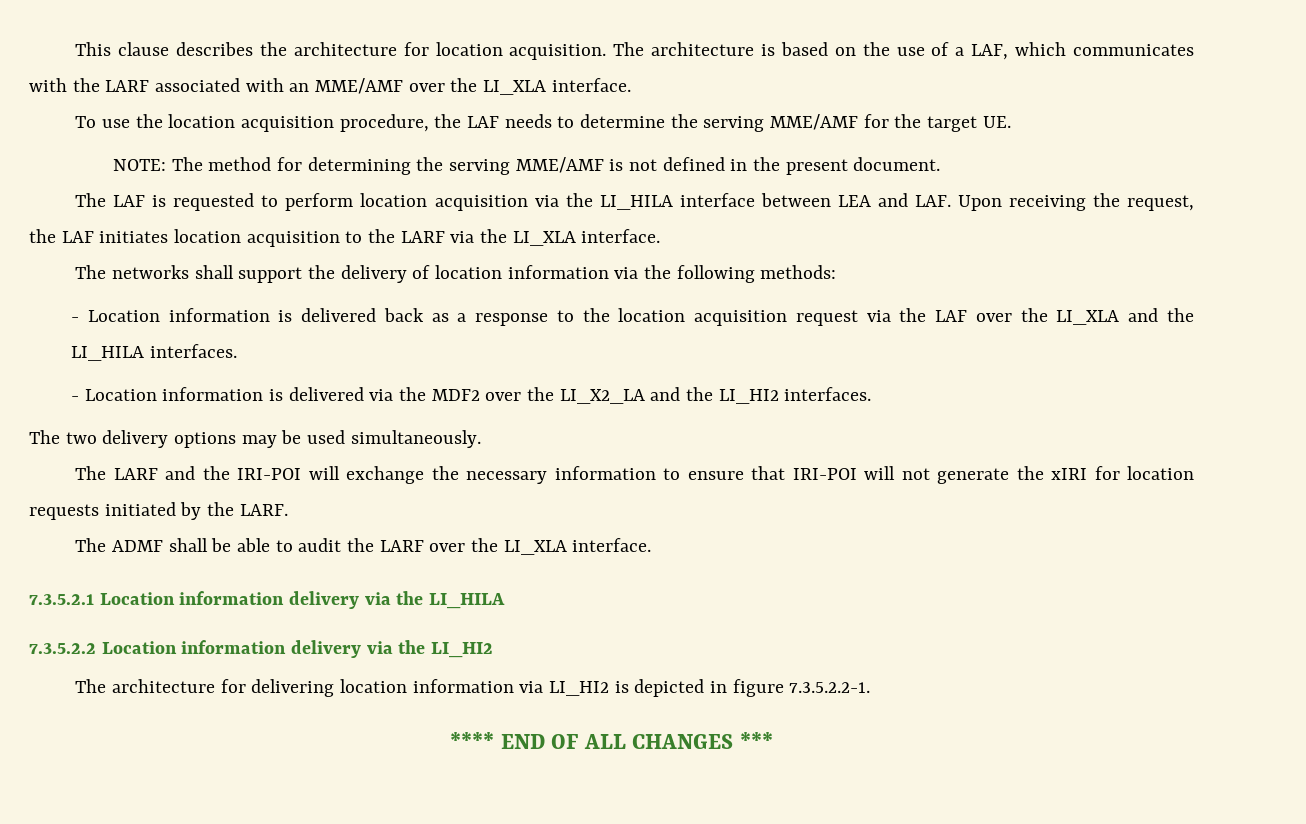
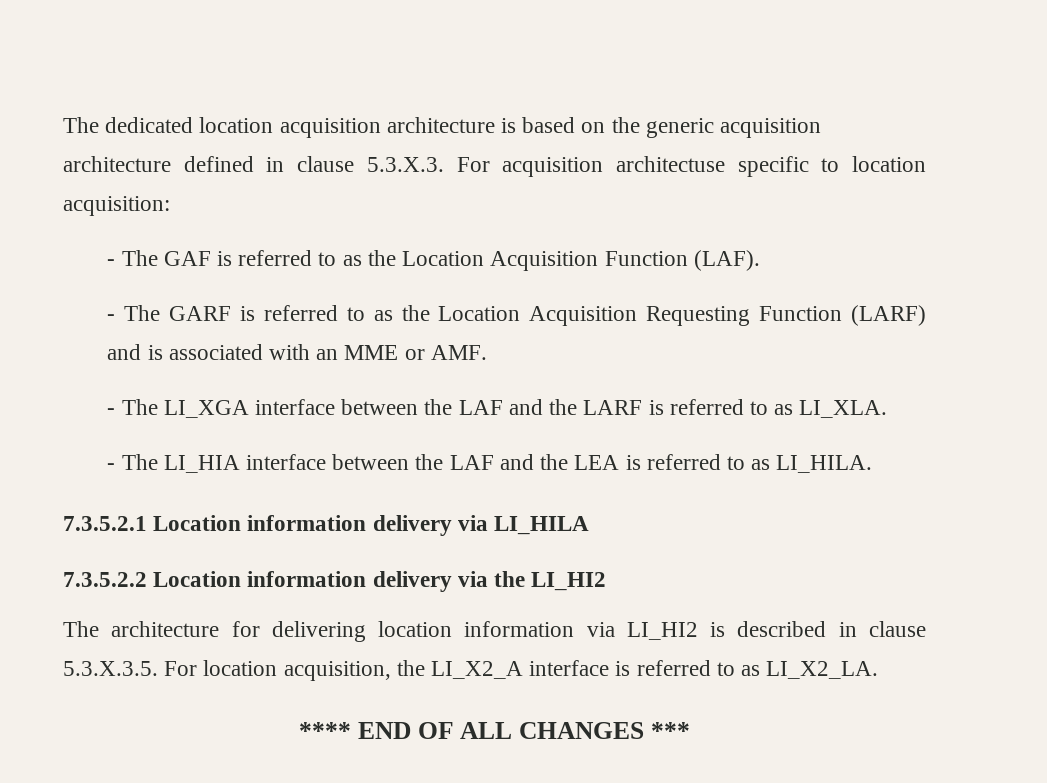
[75,42,645,60] This clause describes the architecture for location acquisition. The -> [63,117,381,138] The dedicated location acquisition
[896,42,1195,60] [29,78,631,95] [75,114,1011,132] [112,157,941,175] [75,193,1194,211] [29,229,661,247] [75,265,837,283] [70,308,1194,326] [70,344,237,361] [70,387,872,404] [29,430,481,448] [75,466,1195,484] [29,502,288,520] [75,538,652,555] use of a LAF, which communicates with the LARF associated with an MME/AMF over the LI_XLA interface. // To use the location acquisition procedure, the LAF needs to determine the serving MME/AMF for the target UE. // NOTE: The method for determining the serving MME/AMF is not defined in the present document. // The LAF is requested to perform location acquisition via the LI_HILA interface between LEA and LAF. Upon receiving the request, the LAF initiates location acquisition to the LARF via the LI_XLA interface. // The networks shall support the delivery of location information via the following methods: // - Location information is delivered back as a response to the location acquisition request via the LAF over the LI_XLA and the LI_HILA interfaces. // - Location information is delivered via the MDF2 over the LI_X2_LA and the LI_HI2 interfaces. // The two delivery options may be used simultaneously. // The LARF and the IRI-POI will exchange the necessary information to ensure that IRI-POI will not generate the xIRI for location requests initiated by the LARF. // The ADMF shall be able to audit the LARF over the LI_XLA interface. -> [645,118,822,138] [63,156,927,177] [63,196,170,216] [107,250,760,271] [107,305,926,326] [107,344,487,360] [107,399,888,418] [107,454,873,473] generic acquisition architecture defined in clause 5.3.X.3. For acquisition architectuse specific to location acquisition: // - The GAF is referred to as the Location Acquisition Function (LAF). // - The GARF is referred to as the Location Acquisition Requesting Function (LARF) and is associated with an MME or AMF. // - The LI_XGA interface between the LAF and the LARF is referred to as LI_XLA. // - The LI_HIA interface between the LAF and the LEA is referred to as LI_HILA.
[396,591,424,605] the -> (488, 523) none
[634,679,871,697] depicted in figure 7.3.5.2.2-1. -> [737,621,926,637] [63,660,879,681] described in clause 5.3.X.3.5. For location acquisition, the LI_X2_A interface is referred to as LI_X2_LA.

